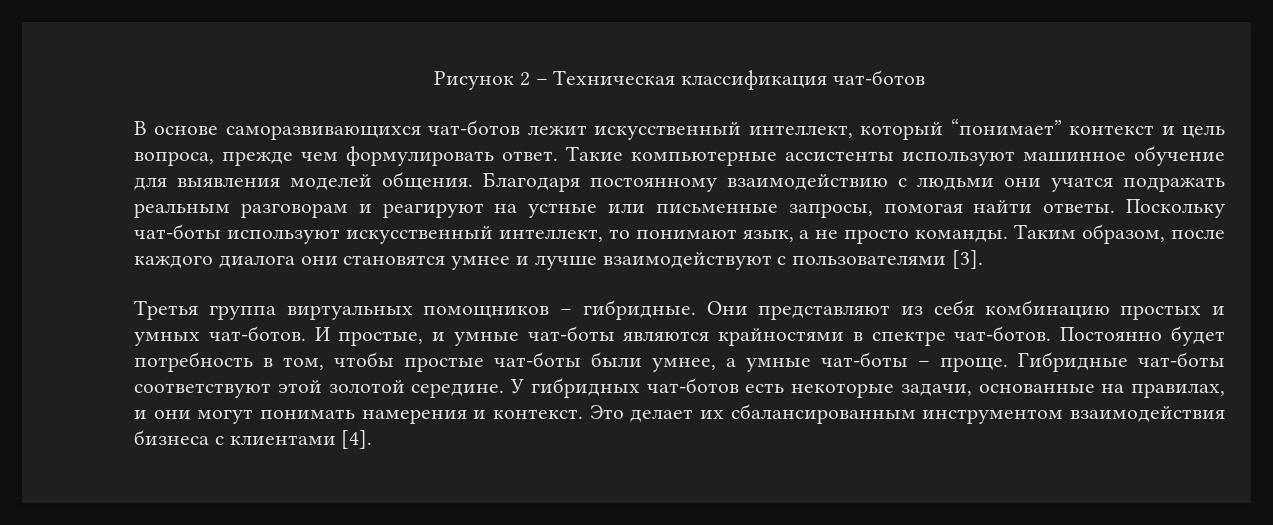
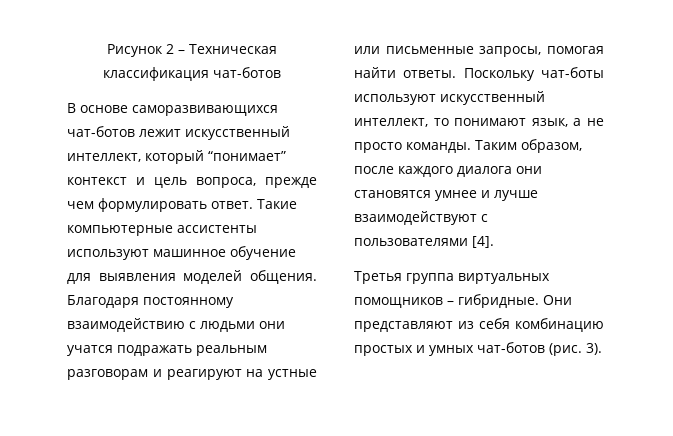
[952,250,984,269] [3]. -> [472,236,494,248] [4].
[208,326,1225,346] [134,352,1225,372] [134,378,1225,398] [134,404,1225,424] [134,430,373,449] чат-ботов. И простые, и умные чат-боты являются крайностями в спектре чат-ботов. Постоянно будет потребность в том, чтобы простые чат-боты были умнее, а умные чат-боты – проще. Гибридные чат-боты соответствуют этой золотой середине. У гибридных чат-ботов есть некоторые задачи, основанные на правилах, и они могут понимать намерения и контекст. Это делает их сбалансированным инструментом взаимодействия бизнеса с клиентами [4]. -> [477,342,602,356] чат-ботов (рис. 3).

